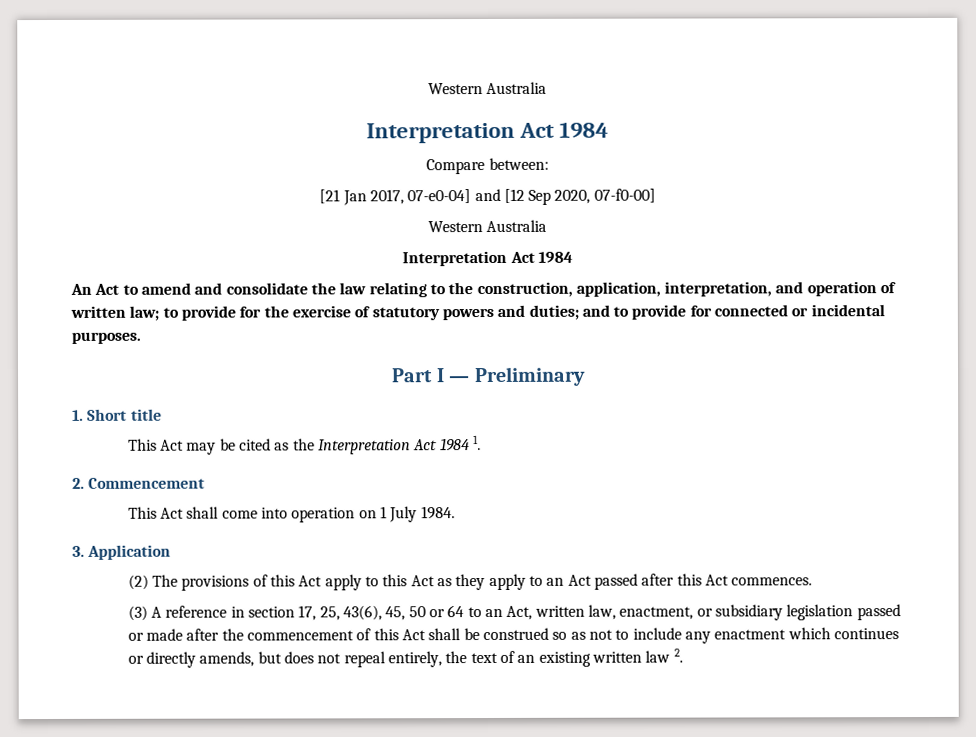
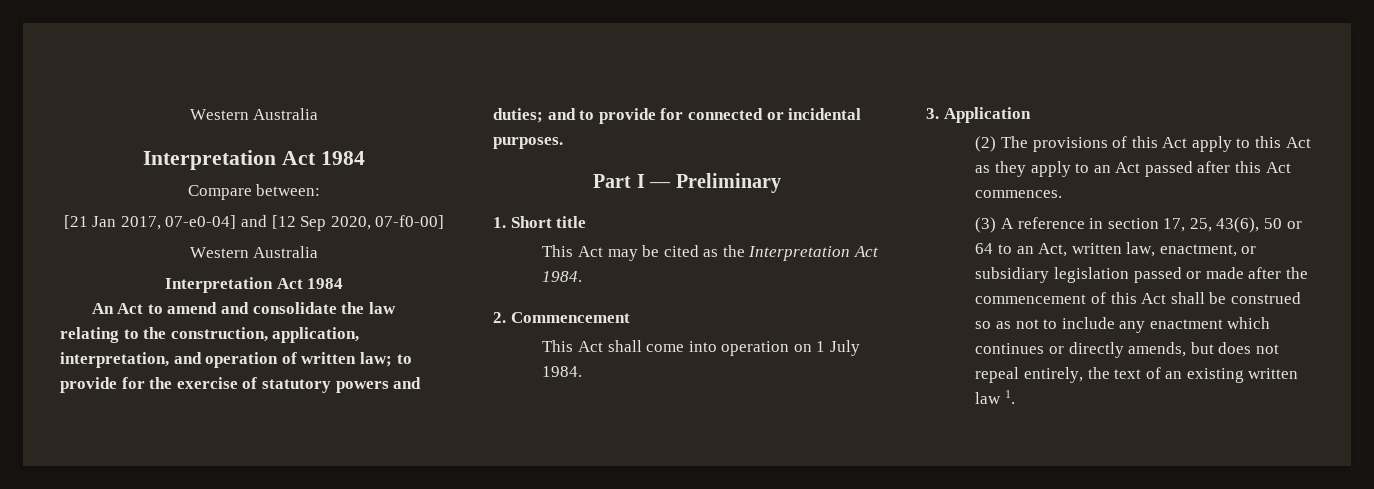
[439,435,481,452] 1984 1. -> [542,271,583,282] 1984.
[385,606,406,621] 45, -> (1260, 225) none
[673,648,683,663] 2. -> [1004,390,1015,404] 1.

